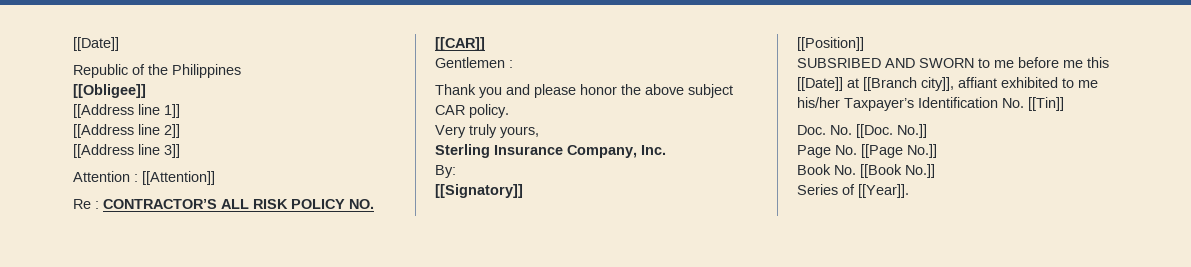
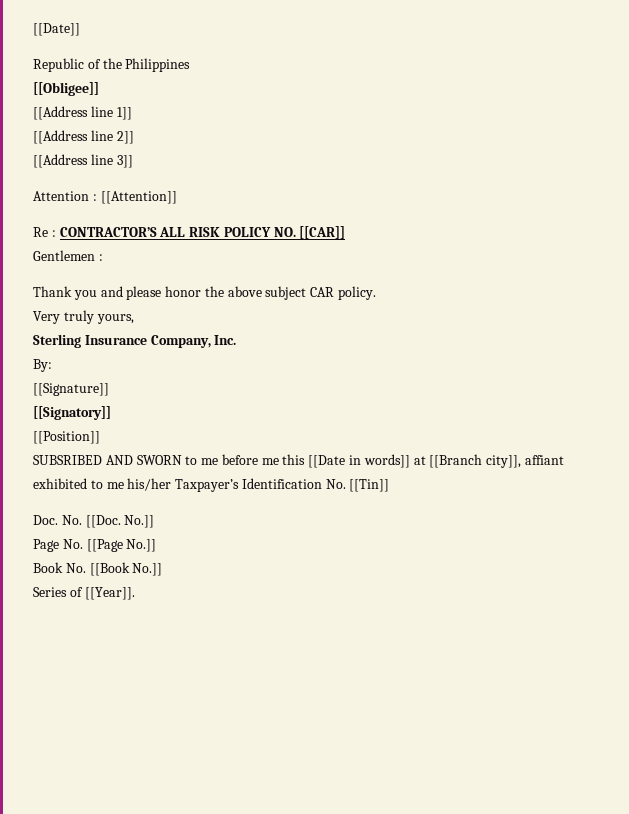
(456, 171) none -> [33,383,109,396] // [[Signature]]
[797,77,843,91] [[Date]] -> [308,454,410,468] [[Date in words]]

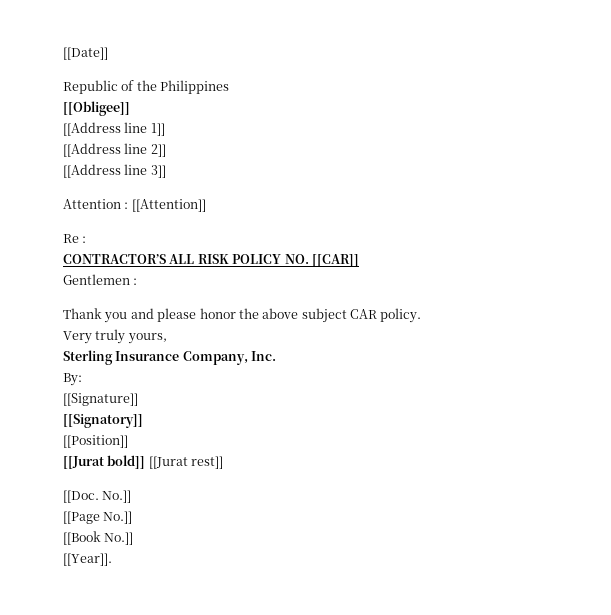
(56, 233) none -> (87, 239) //
[33,454,564,468] [33,478,390,492] [33,515,82,525] SUBSRIBED AND SWORN to me before me this [[Date in words]] at [[Branch city]], affiant exhibited to me his/her Taxpayer’s Identification No. [[Tin]] // Doc. No. -> [63,455,224,469] [[Jurat bold]] [[Jurat rest]] //
[33,539,83,552] Page No. -> (132, 496) none
[33,562,86,573] Book No. -> (133, 517) none
[33,587,83,597] Series of -> (134, 538) none

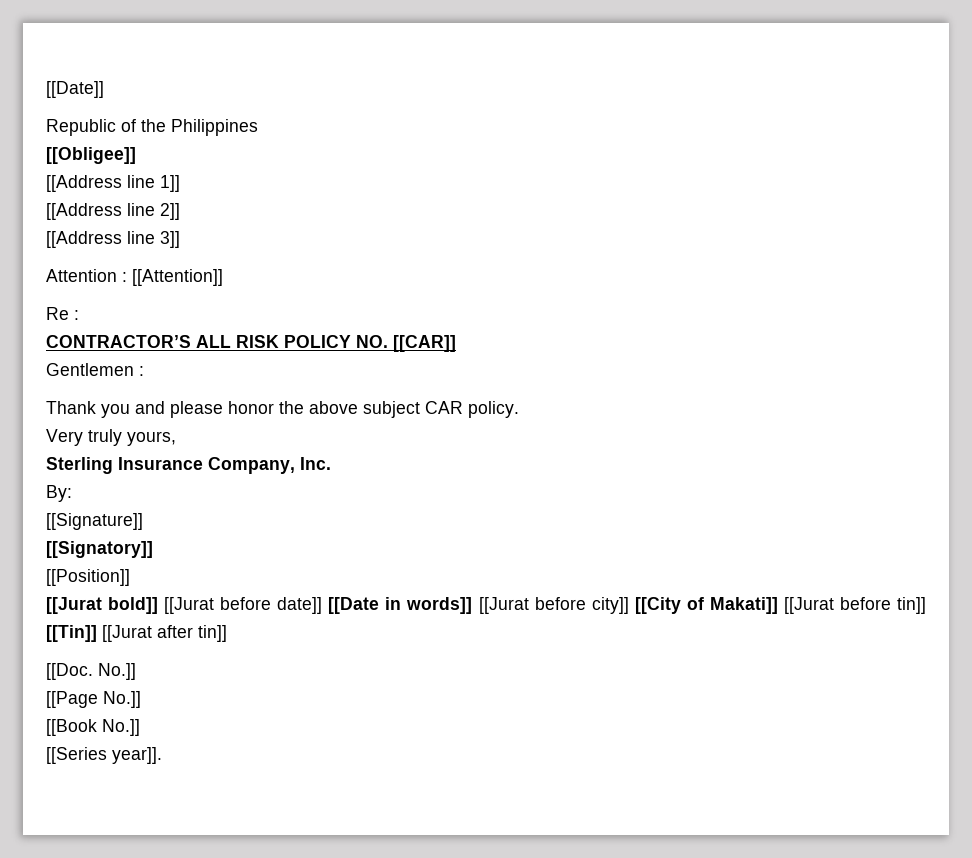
[191,456,224,469] rest]] -> [220,597,926,614] [46,625,227,642] before date]] [[Date in words]] [[Jurat before city]] [[City of Makati]] [[Jurat before tin]] [[Tin]] [[Jurat after tin]]
[63,553,112,566] [[Year]]. -> [46,747,162,764] [[Series year]].

